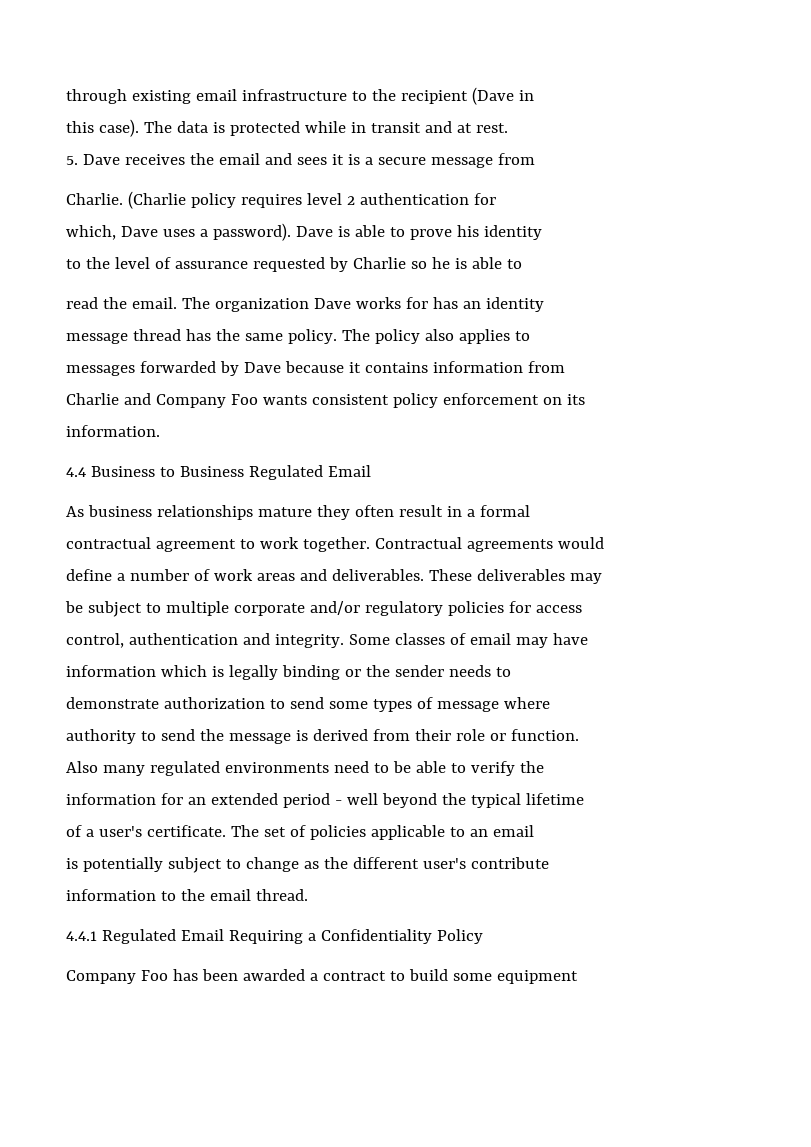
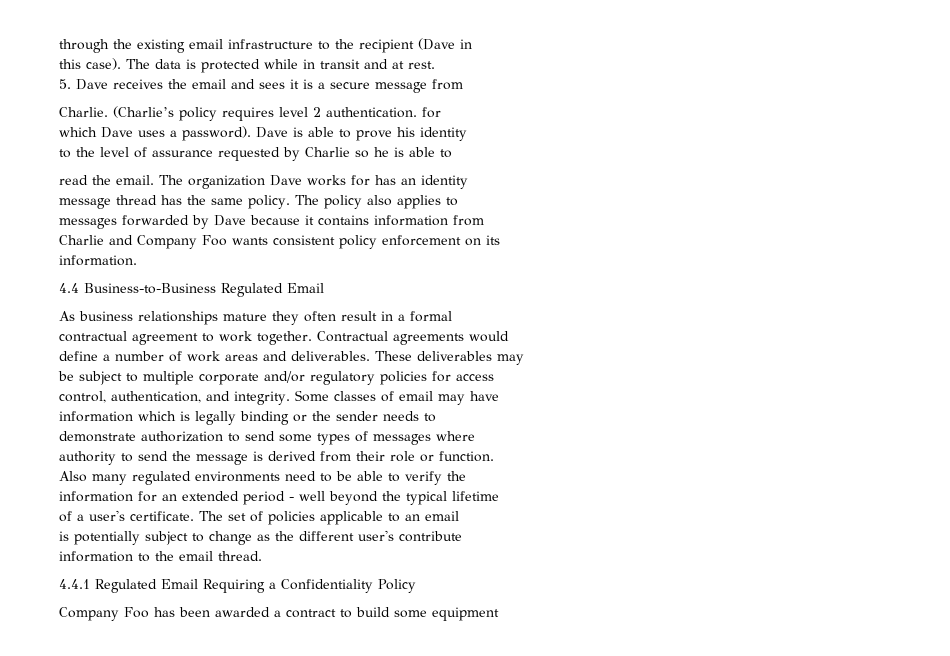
(127, 96) none -> [113,39,132,49] the
[127,191,186,209] (Charlie -> [113,106,174,118] (Charlie’s
[359,193,469,205] authentication -> [326,107,417,118] authentication.
[66,225,116,240] which, -> [59,127,97,137] which
[90,466,244,477] Business to Business -> [84,283,216,294] Business-to-Business
[128,633,238,645] authentication -> [111,391,201,403] authentication,
[436,701,499,712] message -> [373,434,431,445] messages

